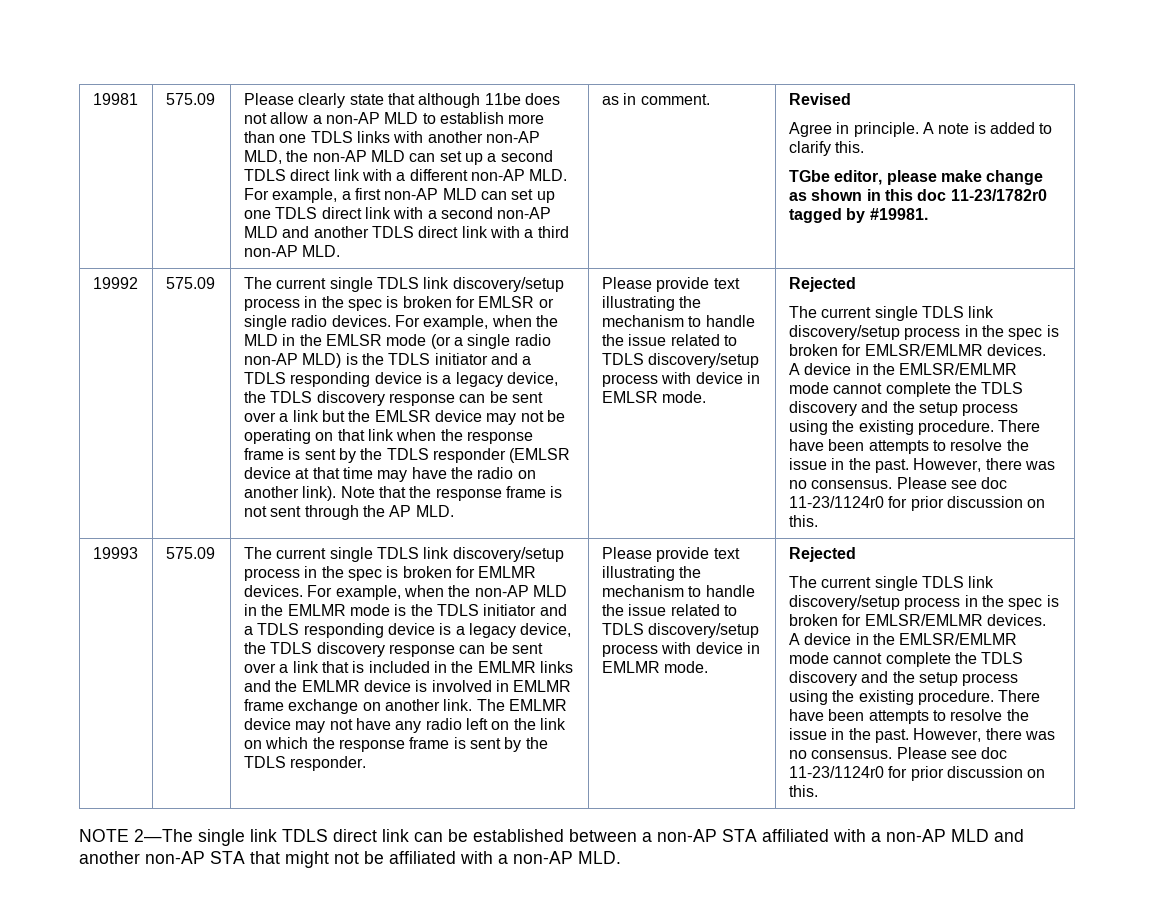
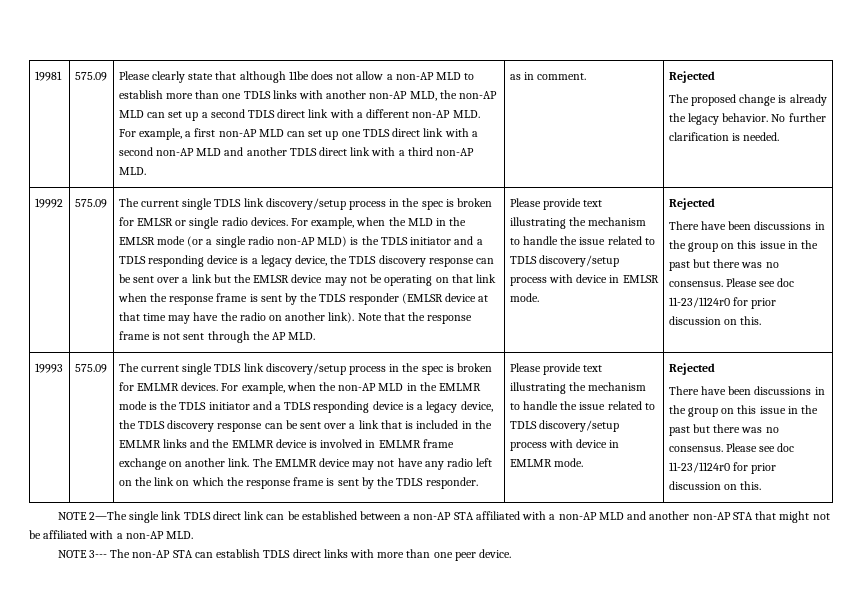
[788,93,851,105] [788,122,1053,137] [788,141,865,156] [788,170,1044,185] [788,189,1047,201] [788,208,928,223] Revised // Agree in principle. A note is added to clarify this. // TGbe editor, please make change as shown in this doc 11-23/1782r0 tagged by #19981. -> [668,71,715,83] [668,94,827,106] [668,113,826,125] [668,132,780,141] Rejected // The proposed change is already the legacy behavior. No further clarification is needed.
[788,306,995,321] [788,325,1059,340] [788,344,1046,356] [788,363,1018,375] [788,382,1024,397] [788,401,1019,416] [788,420,1041,435] [788,439,1029,454] [788,458,982,473] The current single TDLS link discovery/setup process in the spec is broken for EMLSR/EMLMR devices. A device in the EMLSR/EMLMR mode cannot complete the TDLS discovery and the setup process using the existing procedure. There have been attempts to resolve the issue in the past. However, -> [668,221,825,230] [668,240,819,252] [668,259,710,271] There have been discussions in the group on this issue in the past but
[788,576,995,591] [788,595,1059,610] [788,614,1046,626] [788,633,1018,645] [788,652,1024,667] [788,671,1019,686] [788,690,1041,705] [788,709,1029,724] [788,728,982,743] The current single TDLS link discovery/setup process in the spec is broken for EMLSR/EMLMR devices. A device in the EMLSR/EMLMR mode cannot complete the TDLS discovery and the setup process using the existing procedure. There have been attempts to resolve the issue in the past. However, -> [668,386,825,395] [668,405,819,417] [668,424,710,436] There have been discussions in the group on this issue in the past but
(621, 857) none -> [57,549,512,561] // NOTE 3--- The non-AP STA can establish TDLS direct links with more than one peer device.

